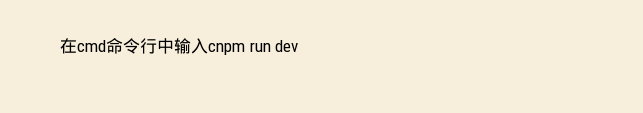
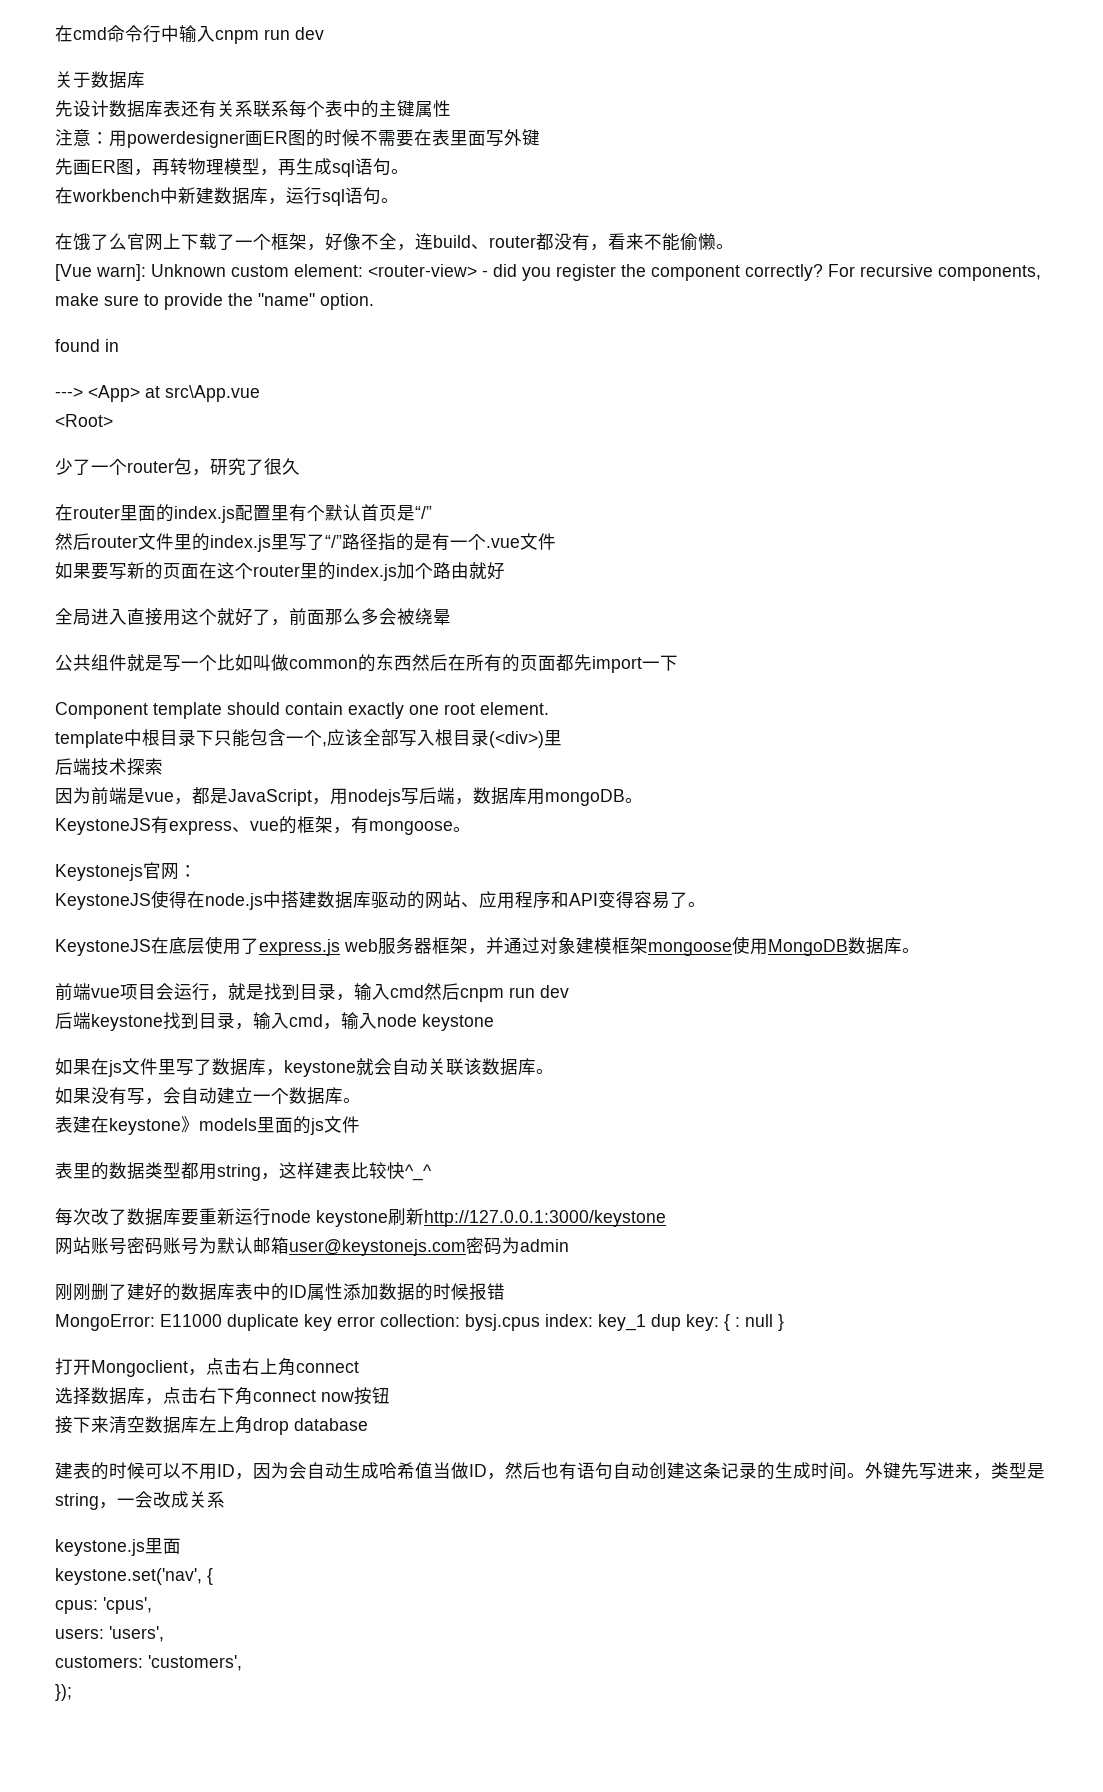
(299, 46) none -> [55,71,145,89] [55,100,451,118] [55,129,540,148] [55,158,409,177] [55,187,399,206] [55,233,734,251] [55,264,1041,281] [55,293,374,310] [55,339,119,352] [55,385,260,402] [55,414,113,427] [55,458,300,476] [55,504,432,523] [55,533,556,552] [55,562,505,581] [55,608,451,626] [55,654,678,673] [55,702,549,719] [55,729,562,748] [55,758,163,776] [55,787,643,806] [55,816,471,835] [55,862,197,881] [55,890,706,910] [55,936,920,956] [55,983,569,1002] [55,1012,494,1031] [55,1058,554,1077] [55,1087,361,1105] [55,1116,360,1135] [55,1162,432,1181] [55,1208,666,1227] [55,1237,569,1256] [55,1283,505,1301] [55,1314,784,1331] [55,1358,359,1377] [55,1387,390,1405] [55,1416,368,1435] [55,1462,1045,1480] [55,1491,225,1510] [55,1538,181,1556] [55,1568,213,1585] [55,1597,152,1614] [55,1626,164,1642] [55,1655,242,1671] [55,1684,72,1701] // 关于数据库 // 先设计数据库表还有关系联系每个表中的主键属性 // 注意：用powerdesigner画ER图的时候不需要在表里面写外键 // 先画ER图，再转物理模型，再生成sql语句。 // 在workbench中新建数据库，运行sql语句。 // 在饿了么官网上下载了一个框架，好像不全，连build、router都没有，看来不能偷懒。 // [Vue warn]: Unknown custom element: <router-view> - did you register the component correctly? For recursive components, make sure to provide the "name" option. // found in // ---> <App> at src\App.vue // <Root> // 少了一个router包，研究了很久 // 在router里面的index.js配置里有个默认首页是“/” // 然后router文件里的index.js里写了“/”路径指的是有一个.vue文件 // 如果要写新的页面在这个router里的index.js加个路由就好 // 全局进入直接用这个就好了，前面那么多会被绕晕 // 公共组件就是写一个比如叫做common的东西然后在所有的页面都先import一下 // Component template should contain exactly one root element. // template中根目录下只能包含一个,应该全部写入根目录(<div>)里 // 后端技术探索 // 因为前端是vue，都是JavaScript，用nodejs写后端，数据库用mongoDB。 // KeystoneJS有express、vue的框架，有mongoose。 // Keystonejs官网： // KeystoneJS使得在node.js中搭建数据库驱动的网站、应用程序和API变得容易了。 // KeystoneJS在底层使用了express.js web服务器框架，并通过对象建模框架mongoose使用MongoDB数据库。 // 前端vue项目会运行，就是找到目录，输入cmd然后cnpm run dev // 后端keystone找到目录，输入cmd，输入node keystone // 如果在js文件里写了数据库，keystone就会自动关联该数据库。 // 如果没有写，会自动建立一个数据库。 // 表建在keystone》models里面的js文件 // 表里的数据类型都用string，这样建表比较快^_^ // 每次改了数据库要重新运行node keystone刷新http://127.0.0.1:3000/keystone // 网站账号密码账号为默认邮箱user@keystonejs.com密码为admin // 刚刚删了建好的数据库表中的ID属性添加数据的时候报错 // MongoError: E11000 duplicate key error collection: bysj.cpus index: key_1 dup key: { : null } // 打开Mongoclient，点击右上角connect // 选择数据库，点击右下角connect now按钮 // 接下来清空数据库左上角drop database // 建表的时候可以不用ID，因为会自动生成哈希值当做ID，然后也有语句自动创建这条记录的生成时间。外键先写进来，类型是string，一会改成关系 // keystone.js里面 // keystone.set('nav', { // cpus: 'cpus', // users: 'users', // customers: 'customers', // });

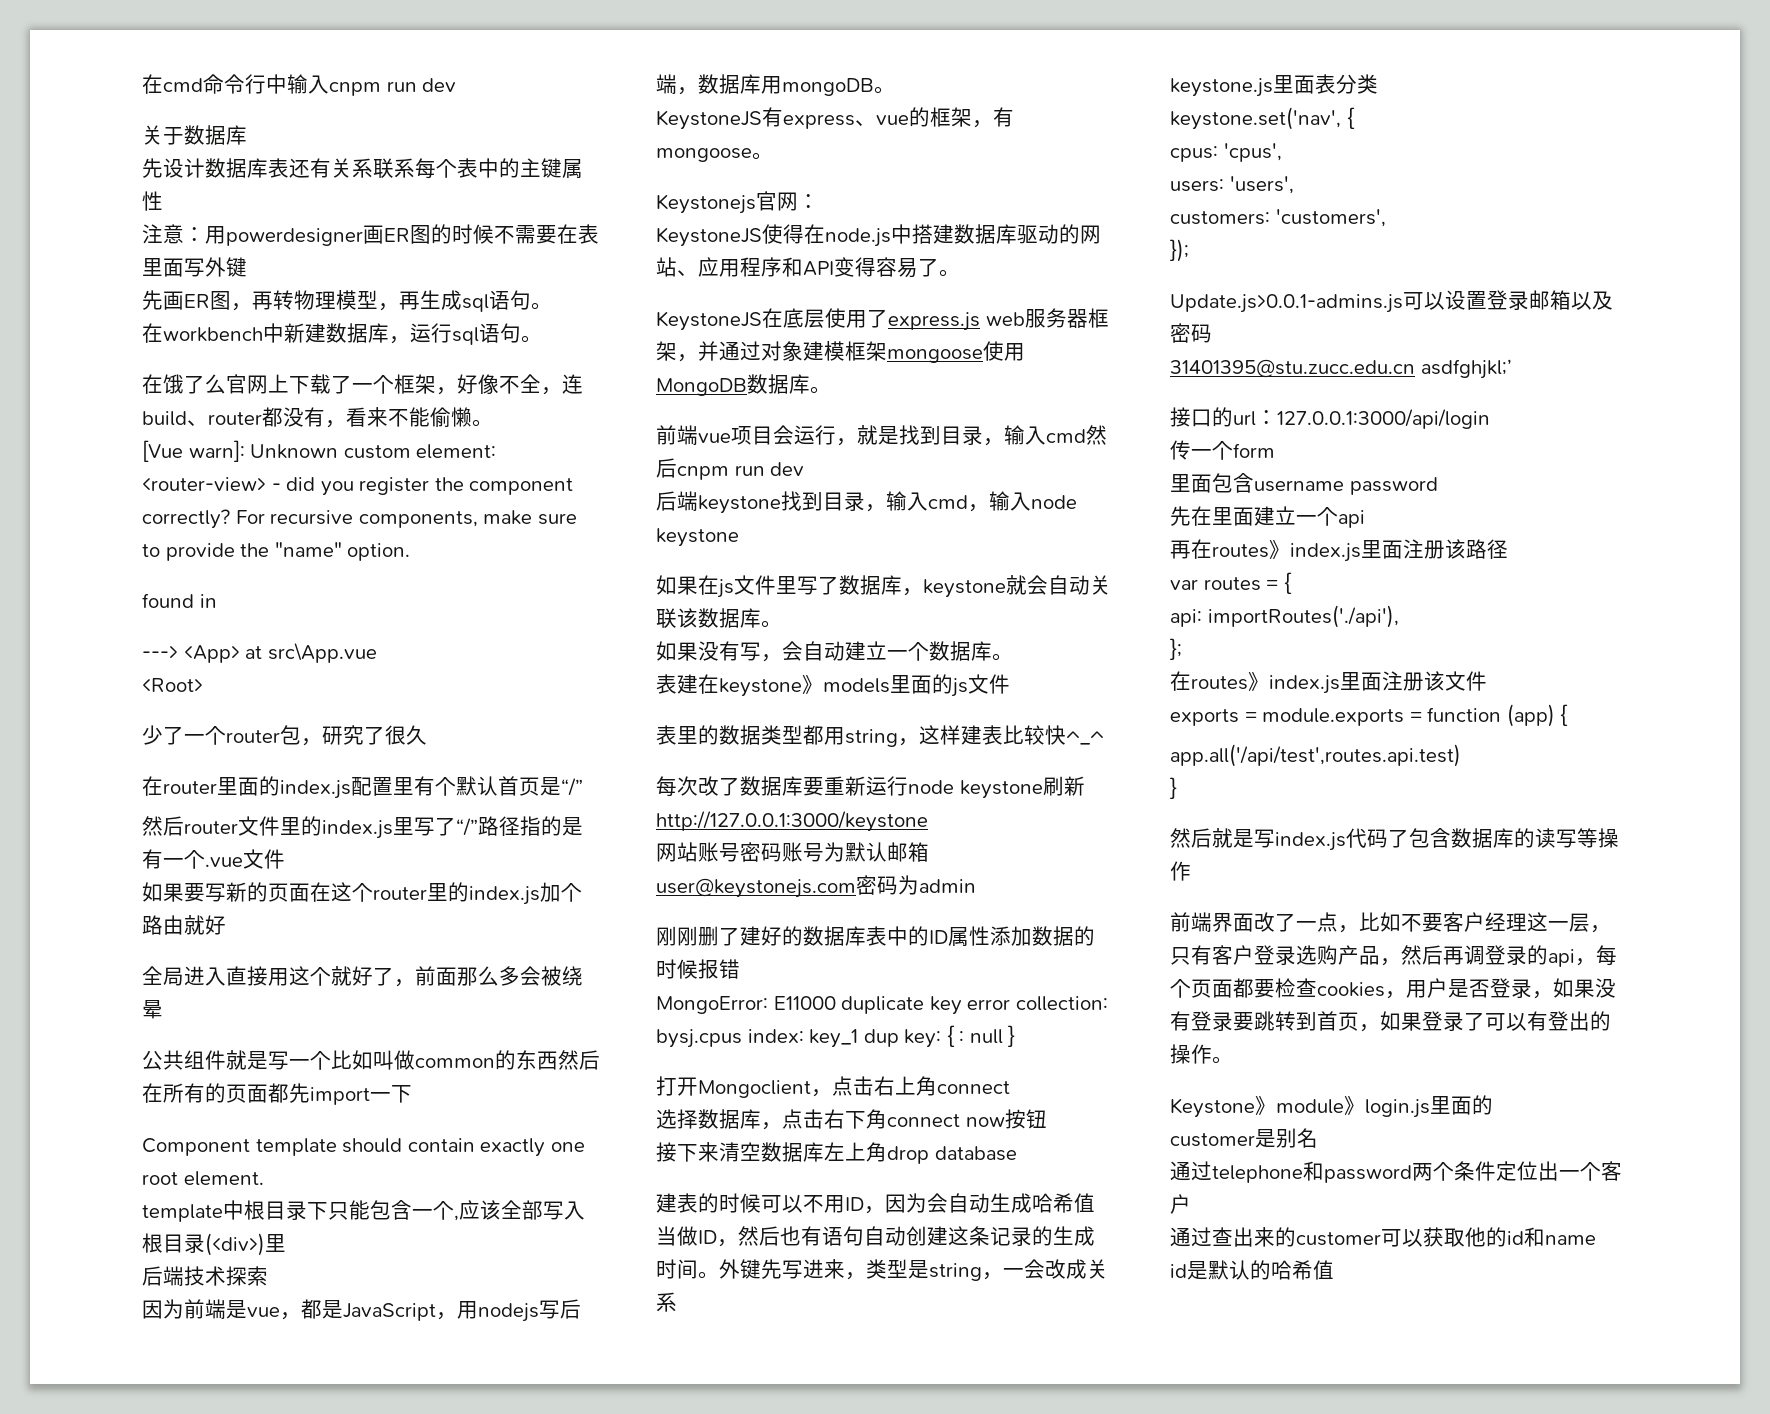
(181, 1546) none -> [1315,74,1378,94] 表分类
(72, 1692) none -> [1170,290,1613,313] [1170,323,1212,343] [1170,359,1512,379] [1170,407,1490,429] [1170,440,1275,460] [1170,473,1438,495] [1170,506,1365,528] [1170,539,1508,562] [1170,572,1292,594] [1170,605,1399,628] [1170,638,1182,660] [1170,671,1487,694] [1170,704,1569,727] [1170,744,1461,767] [1170,777,1177,799] [1170,828,1619,851] [1170,861,1191,881] [1170,912,1611,933] [1170,945,1617,967] [1170,978,1616,999] [1170,1011,1611,1032] [1170,1044,1233,1064] [1170,1095,1493,1118] [1170,1128,1318,1148] [1170,1161,1622,1183] [1170,1194,1191,1214] [1170,1227,1596,1247] [1170,1260,1334,1280] // Update.js>0.0.1-admins.js可以设置登录邮箱以及密码 // 31401395@stu.zucc.edu.cn asdfghjkl;’ // 接口的url：127.0.0.1:3000/api/login // 传一个form // 里面包含username password // 先在里面建立一个api // 再在routes》index.js里面注册该路径 // var routes = { // api: importRoutes('./api'), // }; // 在routes》index.js里面注册该文件 // exports = module.exports = function (app) { // app.all('/api/test',routes.api.test) // } // 然后就是写index.js代码了包含数据库的读写等操作 // 前端界面改了一点，比如不要客户经理这一层，只有客户登录选购产品，然后再调登录的api，每个页面都要检查cookies，用户是否登录，如果没有登录要跳转到首页，如果登录了可以有登出的操作。 // Keystone》module》login.js里面的 // customer是别名 // 通过telephone和password两个条件定位出一个客户 // 通过查出来的customer可以获取他的id和name // id是默认的哈希值

